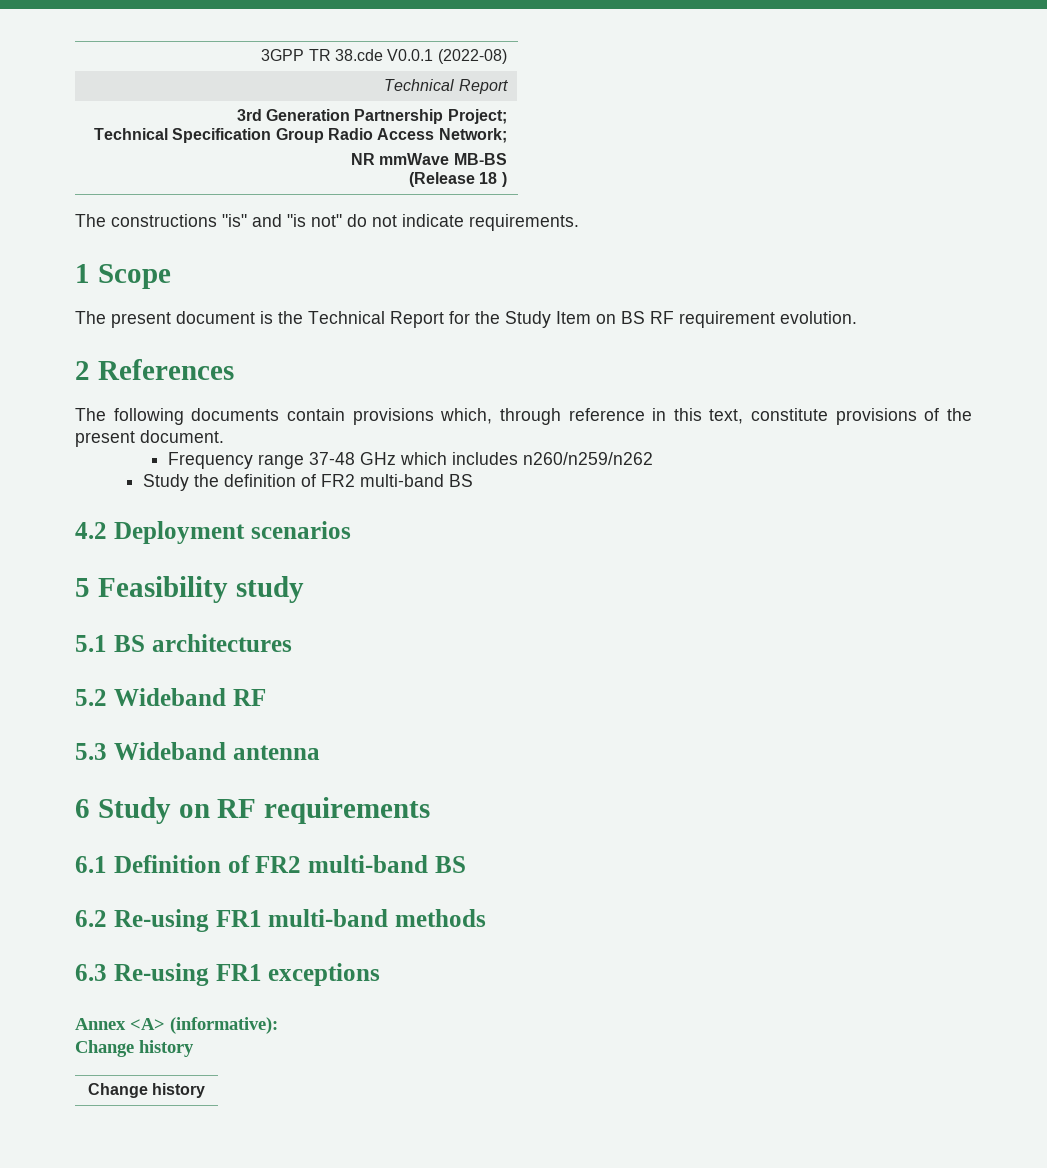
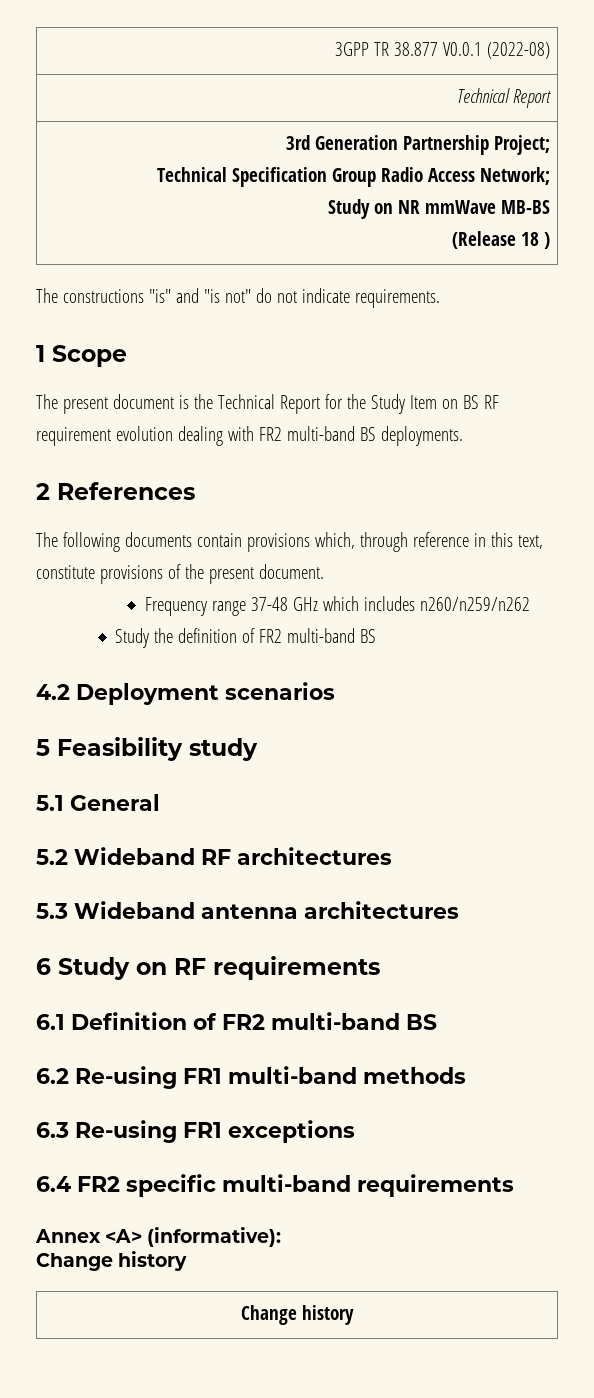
[334,49,383,61] 38.cde -> [394,42,439,56] 38.877
(507, 135) none -> [328,199,394,219] Study on
[780,311,857,324] evolution. -> [115,426,463,446] evolution dealing with FR2 multi-band BS deployments.
[113,634,292,652] BS architectures -> [70,794,160,811] General
(266, 697) none -> [237,847,392,865] architectures
(320, 752) none -> [304,901,459,919] architectures
(381, 974) none -> [36,1174,514,1197] // 6.4 FR2 specific multi-band requirements

